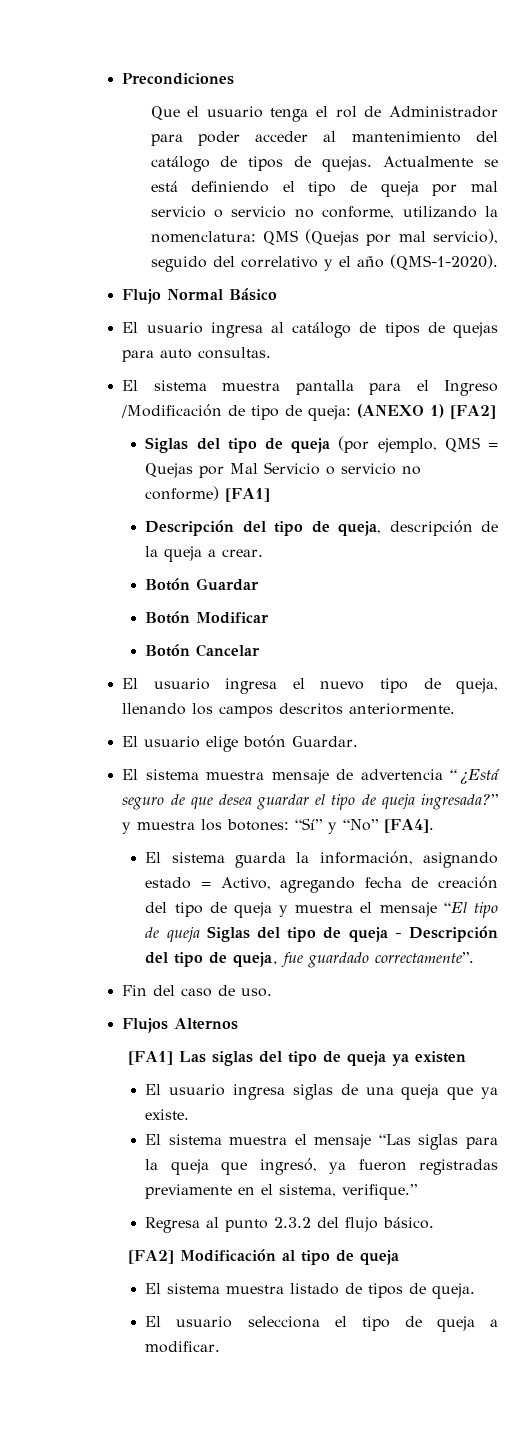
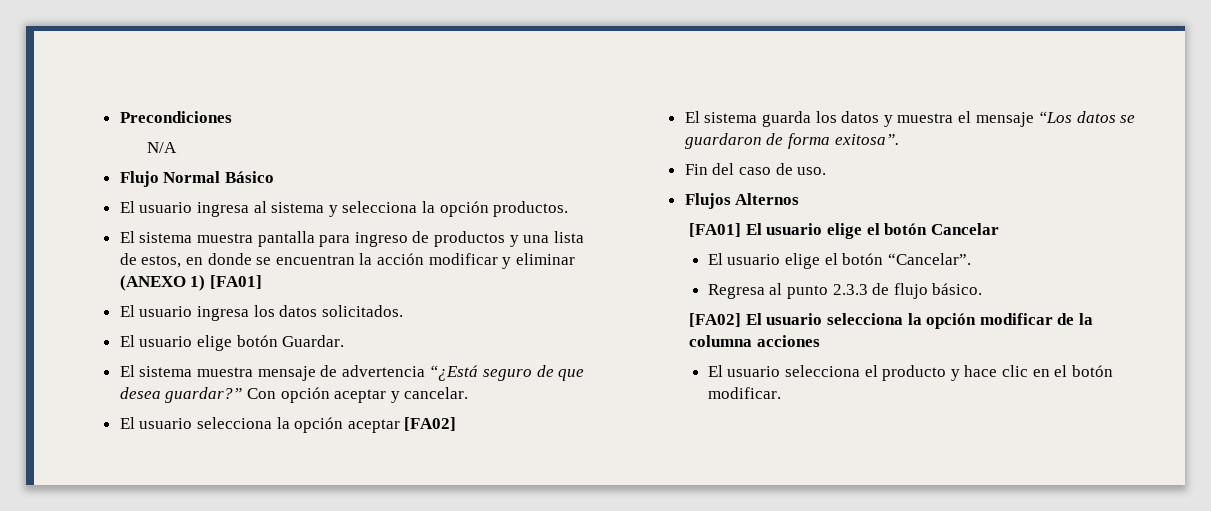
[150,106,498,122] [150,131,498,146] [150,156,498,172] [150,181,498,197] [150,206,498,219] [150,229,498,246] [150,254,498,272] Que el usuario tenga el rol de Administrador para poder acceder al mantenimiento del catálogo de tipos de quejas. Actualmente se está definiendo el tipo de queja por mal servicio o servicio no conforme, utilizando la nomenclatura: QMS (Quejas por mal servicio), seguido del correlativo y el año (QMS-1-2020). -> [147,142,178,153] N/A
[292,322,498,338] [122,347,272,362] catálogo de tipos de quejas para auto consultas. -> [271,201,569,217] sistema y selecciona la opción productos.
[416,380,498,396] [121,404,497,421] [145,436,499,453] [145,462,422,478] [145,486,271,502] [145,520,498,536] [145,546,264,562] [145,578,260,591] [145,611,270,624] [145,644,261,657] [122,678,498,694] [122,703,456,718] el Ingreso /Modificación de tipo de queja: (ANEXO 1) [FA2] // Siglas del tipo de queja (por ejemplo, QMS = Quejas por Mal Servicio o servicio no conforme) [FA1] // Descripción del tipo de queja, descripción de la queja a crear. // Botón Guardar // Botón Modificar // Botón Cancelar // El usuario ingresa el nuevo tipo de queja, llenando los campos descritos anteriormente. -> [354,231,584,247] [119,253,575,269] [119,275,262,291] [119,305,403,321] ingreso de productos y una lista de estos, en donde se encuentran la acción modificar y eliminar (ANEXO 1) [FA01] // El usuario ingresa los datos solicitados.
[257,794,498,810] [122,818,435,834] [145,851,498,868] [145,876,499,893] [145,902,498,918] [145,926,499,942] [145,952,475,968] guardar el tipo de queja ingresada?” y muestra los botones: “Sí” y “No” [FA4]. // El sistema guarda la información, asignando estado = Activo, agregando fecha de creación del tipo de queja y muestra el mensaje “El tipo de queja Siglas del tipo de queja - Descripción del tipo de queja, fue guardado correctamente”. -> [165,387,469,403] [119,417,457,433] [684,111,1136,127] [684,133,899,149] guardar?” Con opción aceptar y cancelar. // El usuario selecciona la opción aceptar [FA02] // El sistema guarda los datos y muestra el mensaje “Los datos se guardaron de forma exitosa”.
[127,1051,466,1066] [145,1084,499,1100] [145,1109,190,1120] [145,1134,498,1150] [145,1158,498,1175] [145,1184,418,1200] [FA1] Las siglas del tipo de queja ya existen // El usuario ingresa siglas de una queja que ya existe. // El sistema muestra el mensaje “Las siglas para la queja que ingresó, ya fueron registradas previamente en el sistema, verifique.” -> [689,223,999,239] [707,253,971,269] [FA01] El usuario elige el botón Cancelar // El usuario elige el botón “Cancelar”.
[274,1217,340,1228] 2.3.2 del -> [832,283,890,295] 2.3.3 de
[127,1249,399,1265] [145,1283,476,1299] [145,1316,499,1332] [FA2] Modificación al tipo de queja // El sistema muestra listado de tipos de queja. // El usuario selecciona el tipo de queja a -> [689,313,1093,329] [689,335,820,347] [707,365,1113,381] [FA02] El usuario selecciona la opción modificar de la columna acciones // El usuario selecciona el producto y hace clic en el botón

